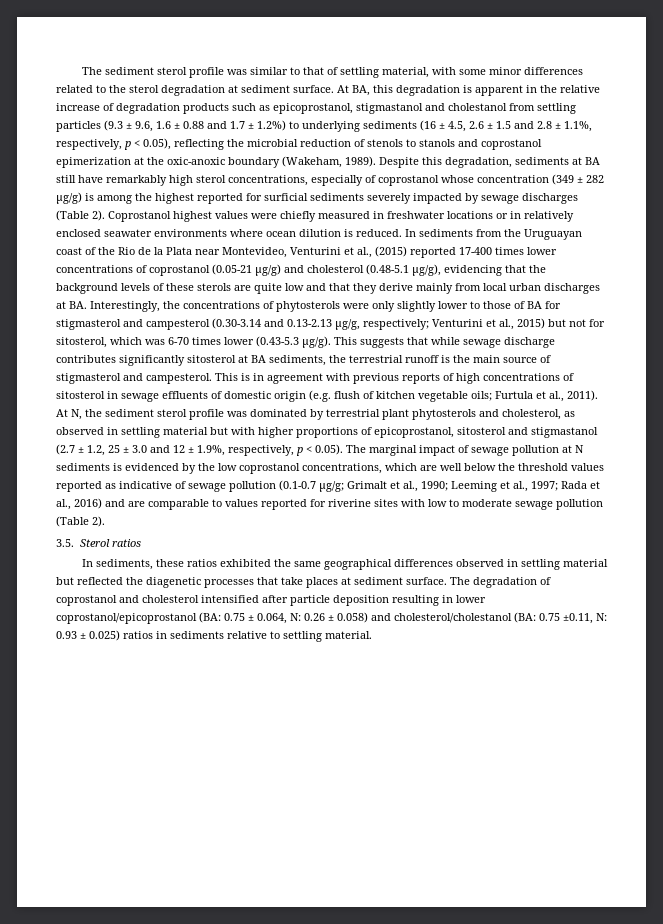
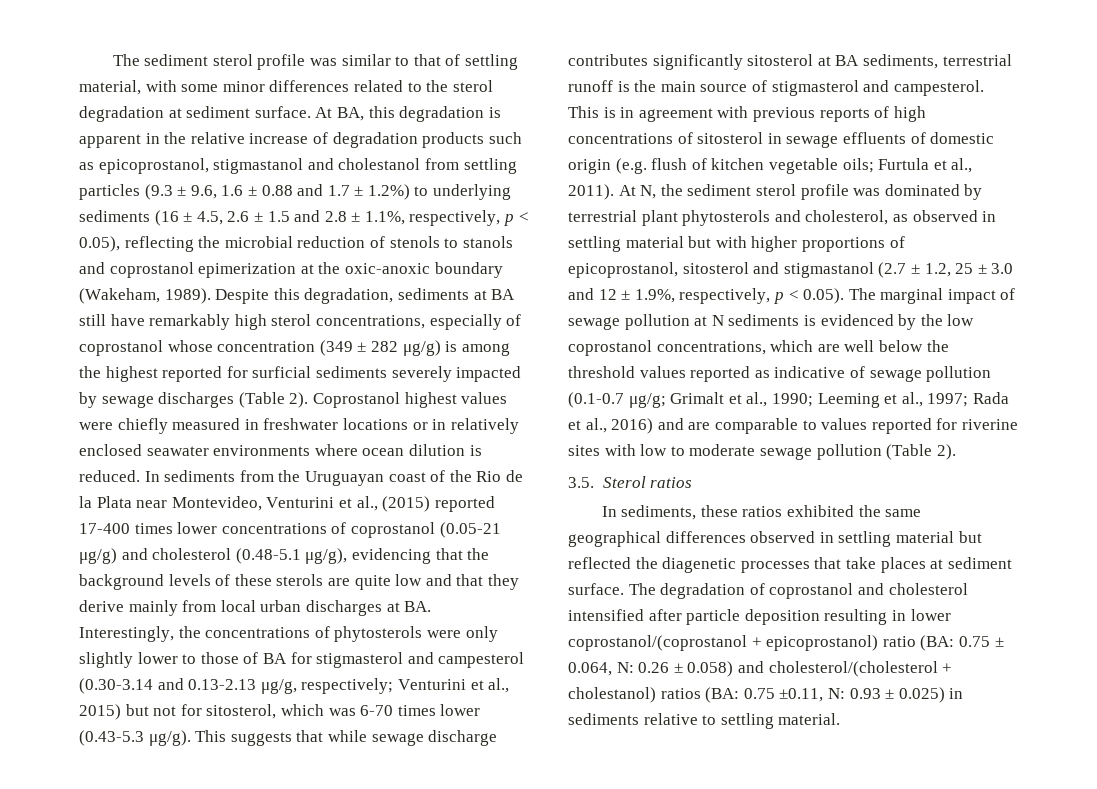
[329,355,346,363] the -> (938, 61) none
[56,613,197,624] coprostanol/epicoprostanol -> [568,635,916,651] coprostanol/(coprostanol + epicoprostanol) ratio
[394,613,512,623] cholesterol/cholestanol -> [768,661,953,677] [568,687,701,703] cholesterol/(cholesterol + cholestanol) ratios
[123,631,153,639] ratios -> (945, 695) none

